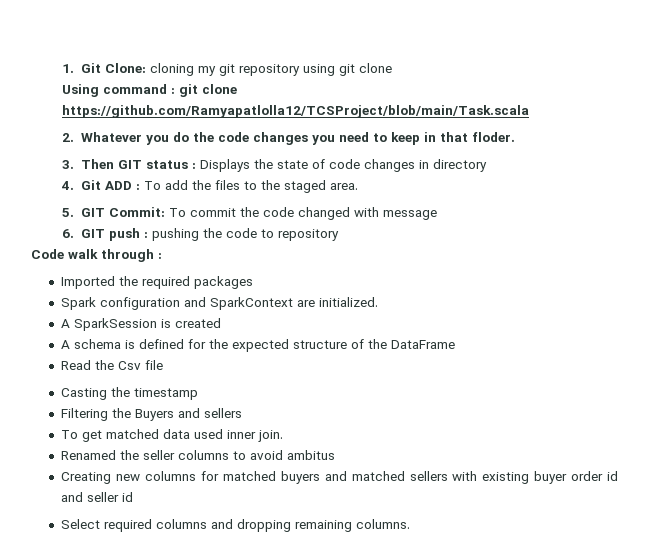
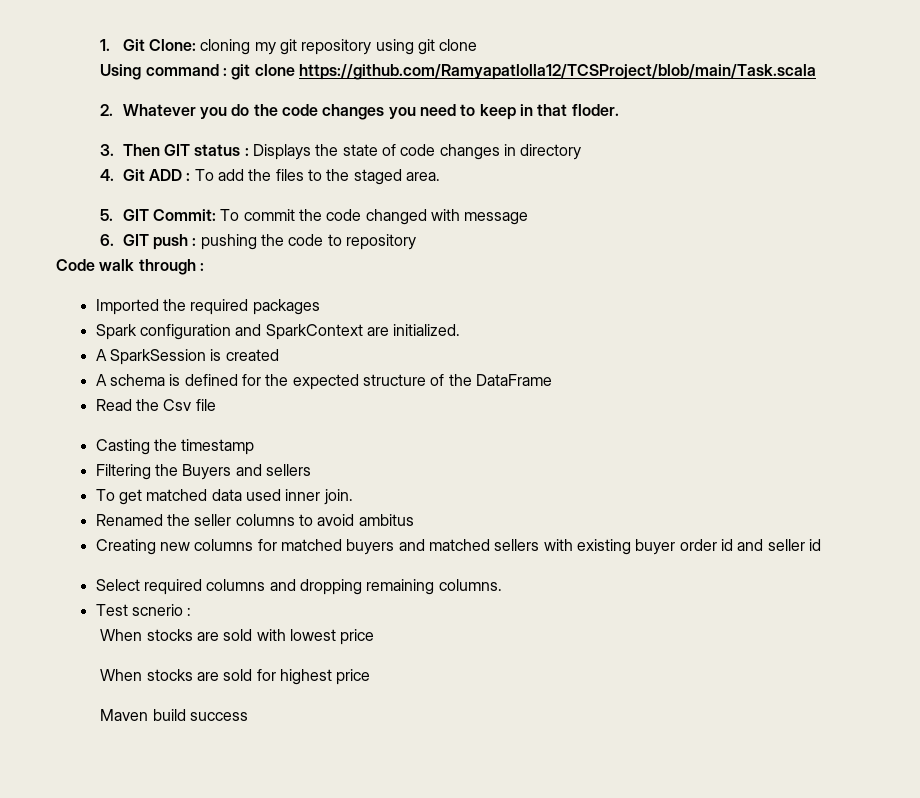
(411, 524) none -> [95,604,192,616] [100,629,375,645] [100,669,371,685] [100,709,249,721] // Test scnerio : // When stocks are sold with lowest price // When stocks are sold for highest price // Maven build success

